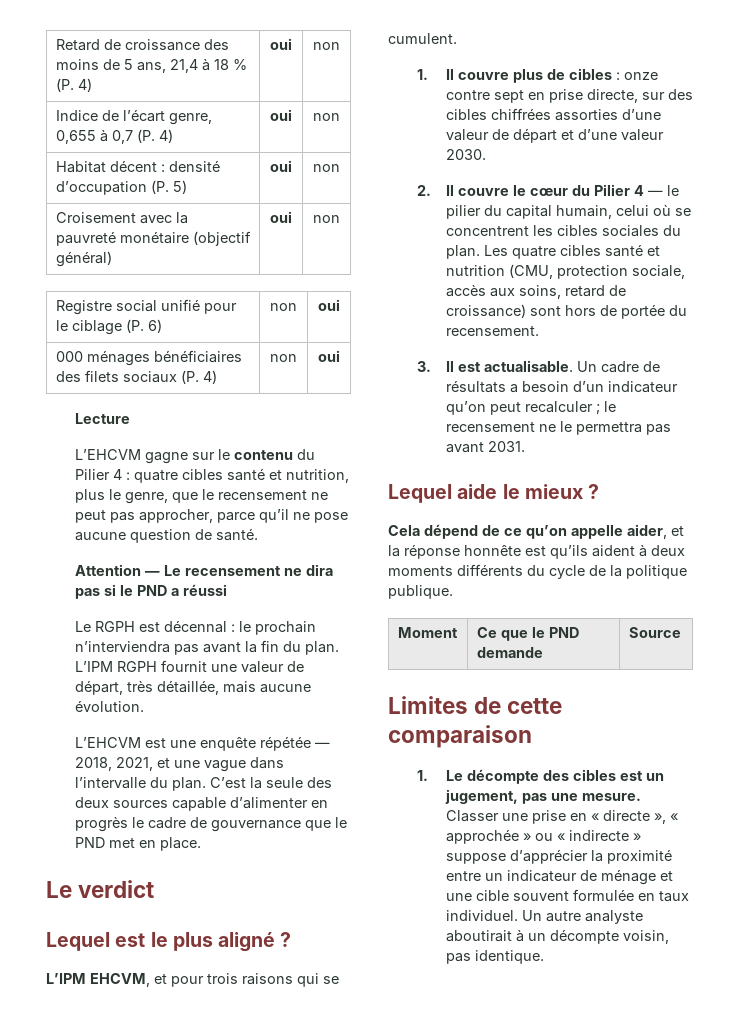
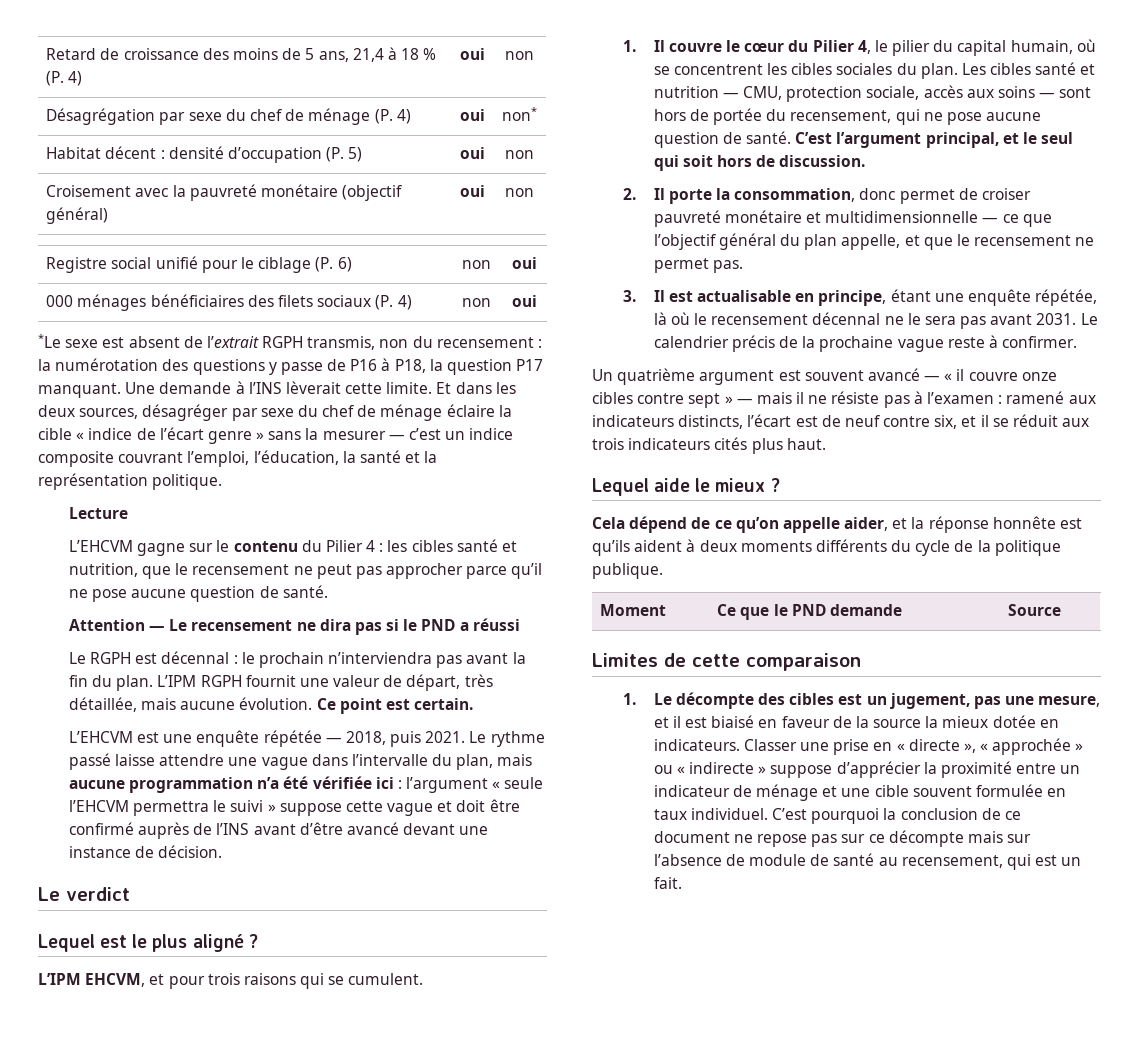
[55,109,212,125] [55,129,173,144] [270,109,292,121] [313,113,340,121] Indice de l’écart genre, 0,655 à 0,7 (P. 4) | oui | non -> [46,108,411,125] [460,109,485,121] [502,107,537,121] Désagrégation par sexe du chef de ménage (P. 4) | oui | non*
(340, 356) none -> [38,334,543,350] [38,358,544,375] [38,381,516,398] [38,404,512,421] [38,427,514,444] [38,450,438,467] [38,473,223,490] // *Le sexe est absent de l’extrait RGPH transmis, non du recensement : la numérotation des questions y passe de P16 à P18, la question P17 manquant. Une demande à l’INS lèverait cette limite. Et dans les deux sources, désagréger par sexe du chef de ménage éclaire la cible « indice de l’écart genre » sans la mesurer — c’est un indice composite couvrant l’emploi, l’éducation, la santé et la représentation politique.
[133,470,178,483] quatre -> [387,540,408,552] les
[74,489,168,504] plus le genre, -> (138, 570) none
[138,509,213,523] approcher, -> [386,563,464,579] approcher
(144, 706) none -> [316,698,474,714] Ce point est certain.
[115,757,170,771] 2021, et -> [390,731,545,747] [68,753,225,770] puis 2021. Le rythme passé laisse attendre
[171,777,332,791] [74,797,328,811] [74,816,347,832] [74,837,201,851] plan. C’est la seule des deux sources capable d’alimenter en progrès le cadre de gouvernance que le PND met en place. -> [456,754,533,770] [68,776,544,793] [68,799,520,816] [68,822,489,839] [68,845,223,858] plan, mais aucune programmation n’a été vérifiée ici : l’argument « seule l’EHCVM permettra le suivi » suppose cette vague et doit être confirmé auprès de l’INS avant d’être avancé devant une instance de décision.
[512,68,658,83] [445,89,693,103] [445,108,661,121] [445,128,664,143] [445,149,486,160] [416,185,509,196] plus de cibles : onze contre sept en prise directe, sur des cibles chiffrées assorties d’une valeur de départ et d’une valeur 2030. // 2. Il couvre -> (722, 47) none
[633,185,663,196] 4 — -> [857,40,871,54] 4,
[615,205,649,216] celui -> (1073, 47) none
[511,246,556,259] quatre -> (986, 69) none
[508,264,553,279] (CMU, -> [722,86,782,100] — CMU,
[518,285,626,299] [445,304,526,318] soins, retard de croissance) -> [997,86,1056,98] soins —
[445,326,539,336] [416,360,660,373] [445,380,678,393] [445,401,616,415] [445,422,535,432] recensement. // 3. Il est actualisable. Un cadre de résultats a besoin d’un indicateur qu’on peut recalculer ; le recensement -> [790,109,1042,125] [653,131,1074,148] [653,155,866,171] [622,188,1031,204] [653,210,1052,227] [653,233,1095,250] [653,258,743,273] [622,289,1098,306] [653,312,881,325] recensement, qui ne pose aucune question de santé. C’est l’argument principal, et le seul qui soit hors de discussion. // 2. Il porte la consommation, donc permet de croiser pauvreté monétaire et multidimensionnelle — ce que l’objectif général du plan appelle, et que le recensement ne permet pas. // 3. Il est actualisable en principe, étant une enquête répétée, là où le recensement décennal
[575,422,642,435] permettra -> [924,316,956,325] sera
(525, 446) none -> [1080,313,1098,325] [653,335,1078,352] [592,368,1057,385] [592,391,1096,408] [592,414,1090,429] [592,437,826,454] Le calendrier précis de la prochaine vague reste à confirmer. // Un quatrième argument est souvent avancé — « il couvre onze cibles contre sept » — mais il ne résiste pas à l’examen : ramené aux indicateurs distincts, l’écart est de neuf contre six, et il se réduit aux trois indicateurs cités plus haut.
[581,793,641,801] mesure. -> [1038,696,1101,707] [653,715,1059,728] [653,739,740,751] mesure, et il est biaisé en faveur de la source la mieux dotée en indicateurs.
[521,910,643,924] [445,929,669,944] [445,950,544,964] Un autre analyste aboutirait à un décompte voisin, pas identique. -> [771,808,1021,824] [653,830,1032,847] [653,853,1082,870] [653,877,682,889] C’est pourquoi la conclusion de ce document ne repose pas sur ce décompte mais sur l’absence de module de santé au recensement, qui est un fait.

